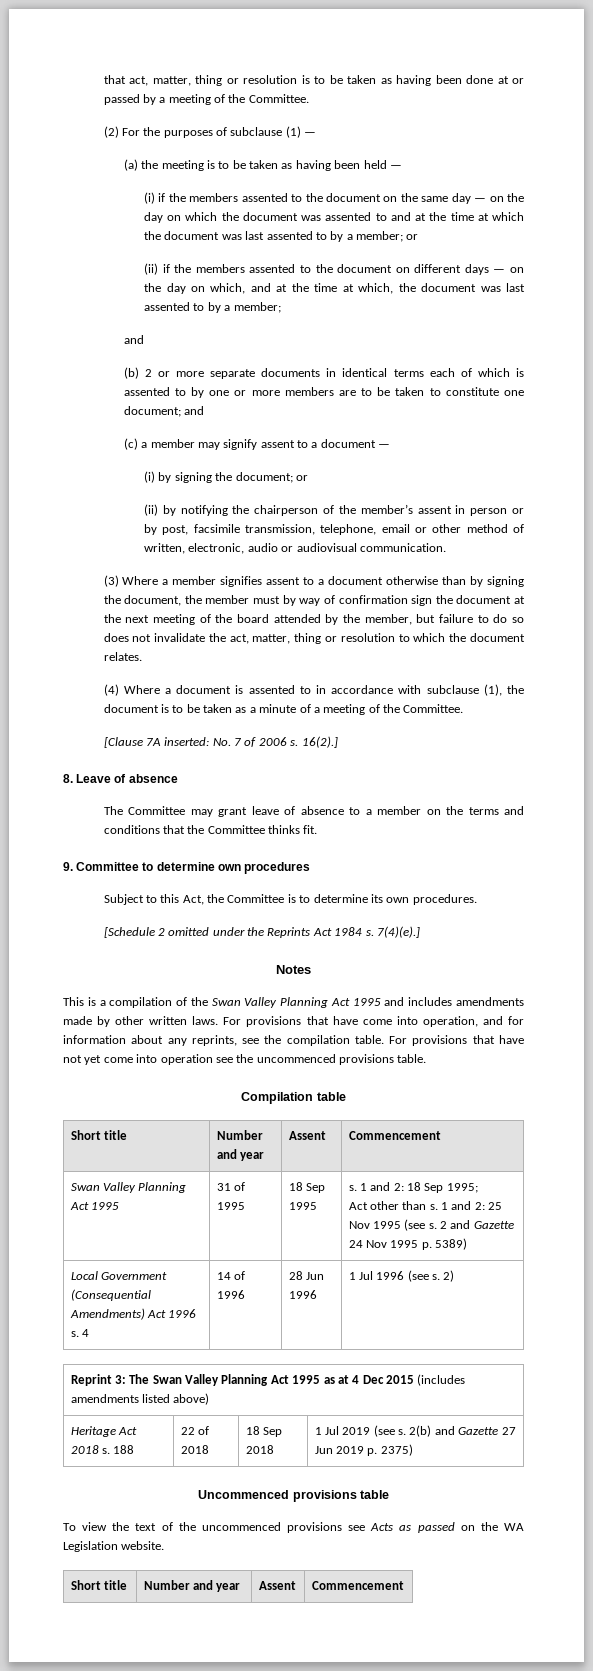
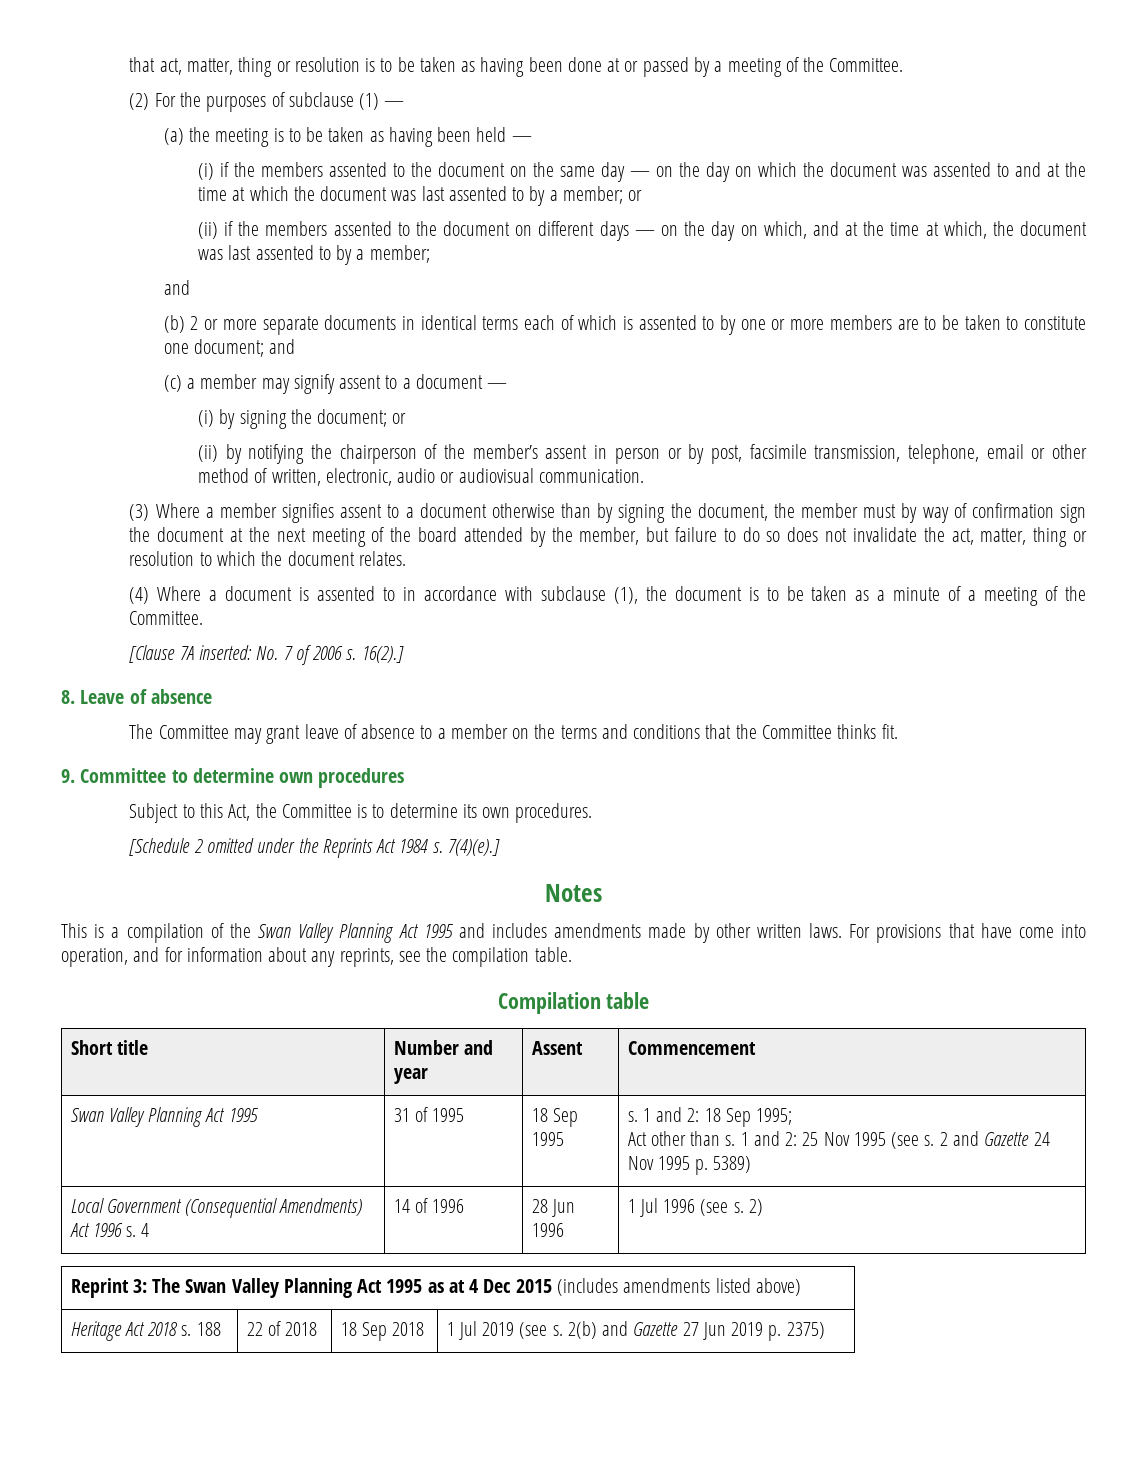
[389,1035,524,1046] [63,1054,427,1065] For provisions that have not yet come into operation see the uncommenced provisions table. -> (572, 954) none
[198,1490,389,1502] [63,1522,525,1533] [63,1541,165,1552] [70,1580,127,1590] [143,1580,241,1592] [258,1581,296,1590] [311,1581,404,1590] // Uncommenced provisions table // To view the text of the uncommenced provisions see Acts as passed on the WA Legislation website. // Short title | Number and year | Assent | Commencement -> (825, 1330) none

